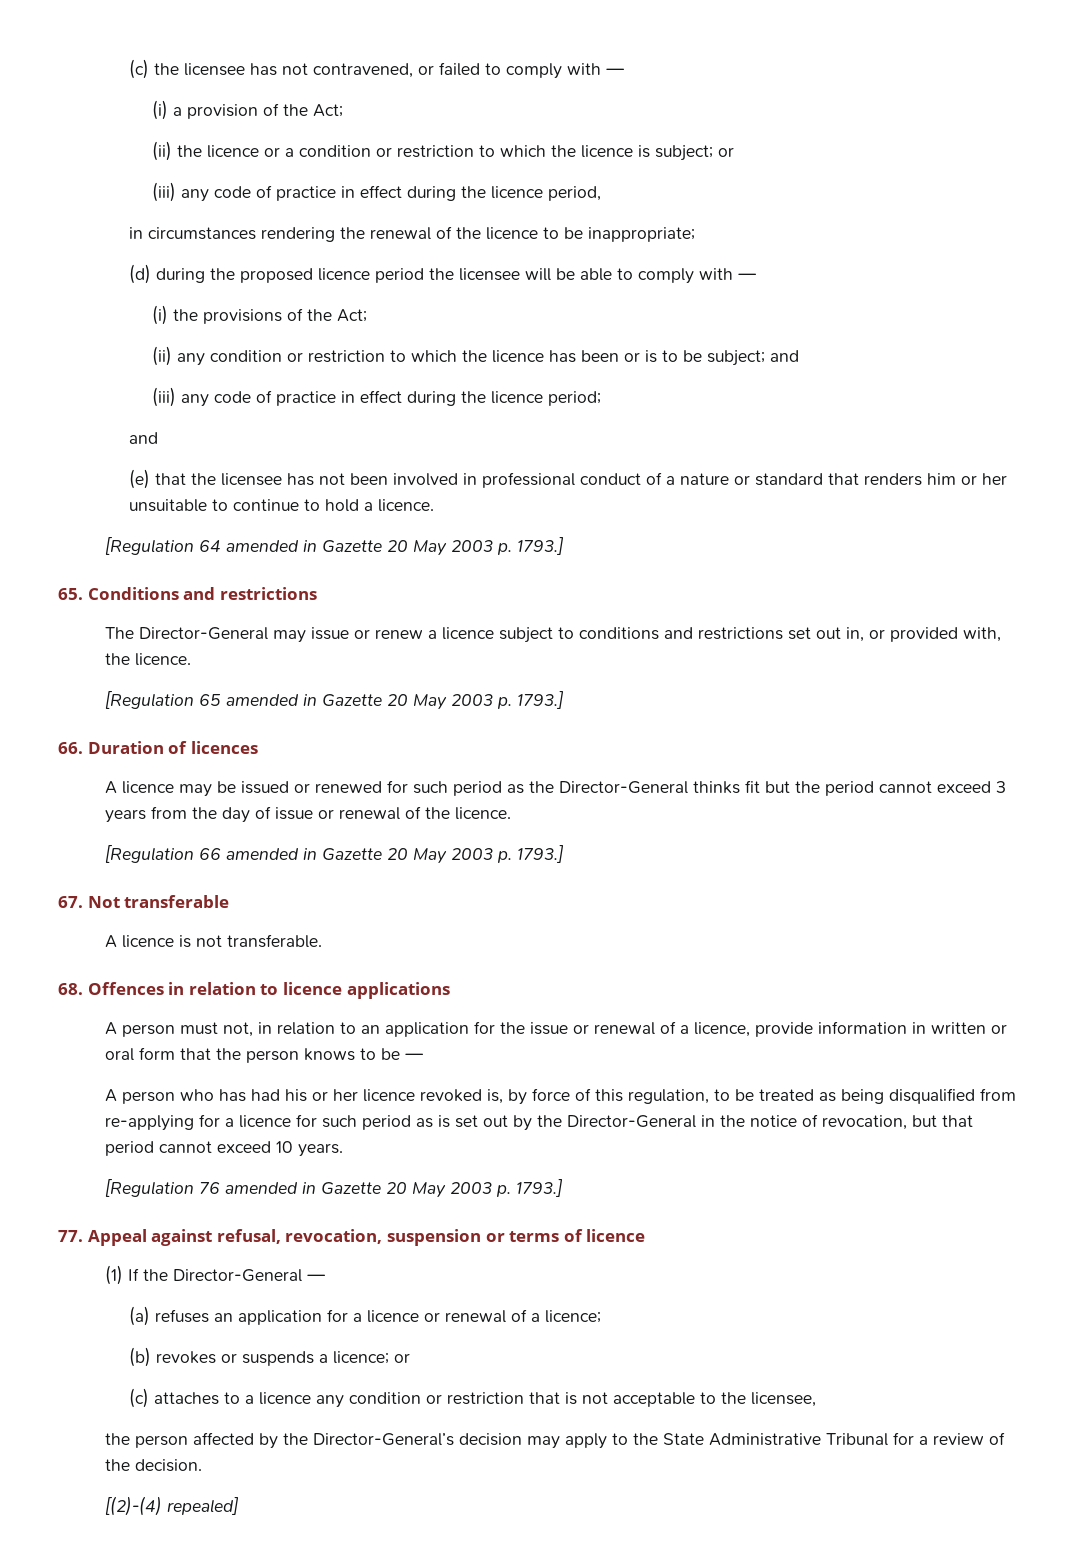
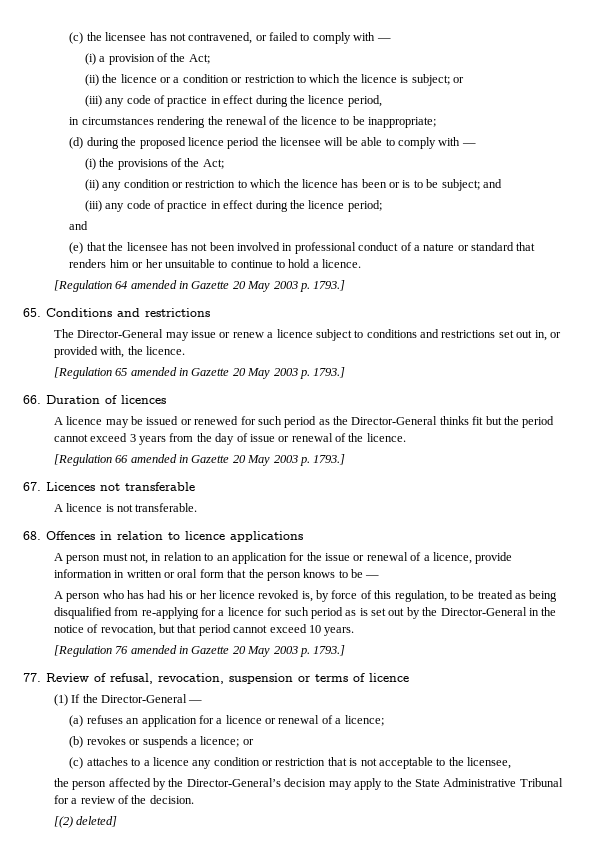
[87,896,120,908] Not -> [46,482,120,491] Licences not
[87,1229,213,1246] Appeal against -> [46,673,106,682] Review of
[105,1496,240,1516] [(2)-(4) repealed] -> [53,816,118,828] [(2) deleted]

